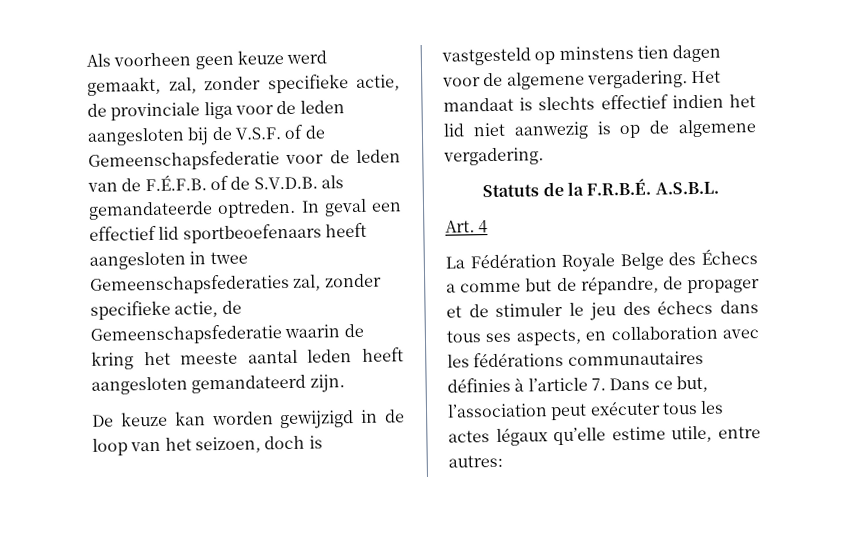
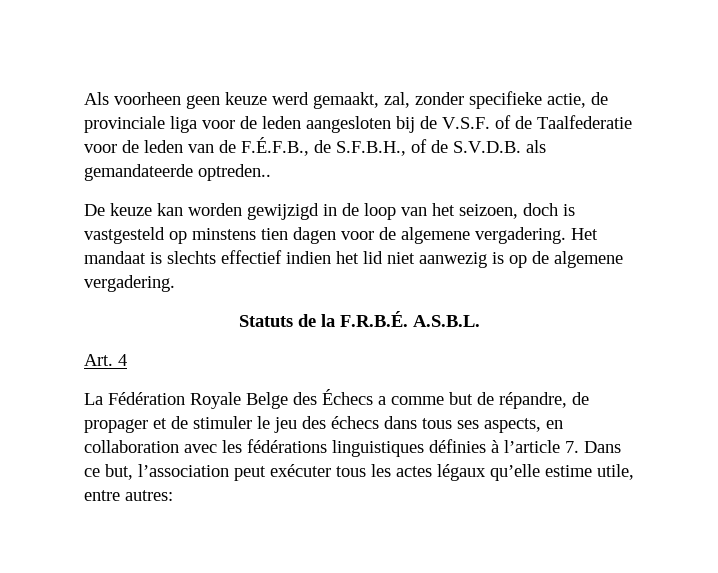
[88,150,280,171] Gemeenschapsfederatie -> [537,115,632,129] Taalfederatie
[144,174,207,192] F.É.F.B. -> [241,137,406,156] F.É.F.B., de S.F.B.H.,
[217,198,402,219] [89,222,367,244] [89,251,248,270] [90,273,382,295] [90,300,242,320] [90,323,364,345] [91,347,404,370] [91,374,345,395] optreden. In geval een effectief lid sportbeoefenaars heeft aangesloten in twee Gemeenschapsfederaties zal, zonder specifieke actie, de Gemeenschapsfederatie waarin de kring het meeste aantal leden heeft aangesloten gemandateerd zijn. -> [198,164,271,181] optreden..
[567,350,704,366] communautaires -> [332,440,424,457] linguistiques

